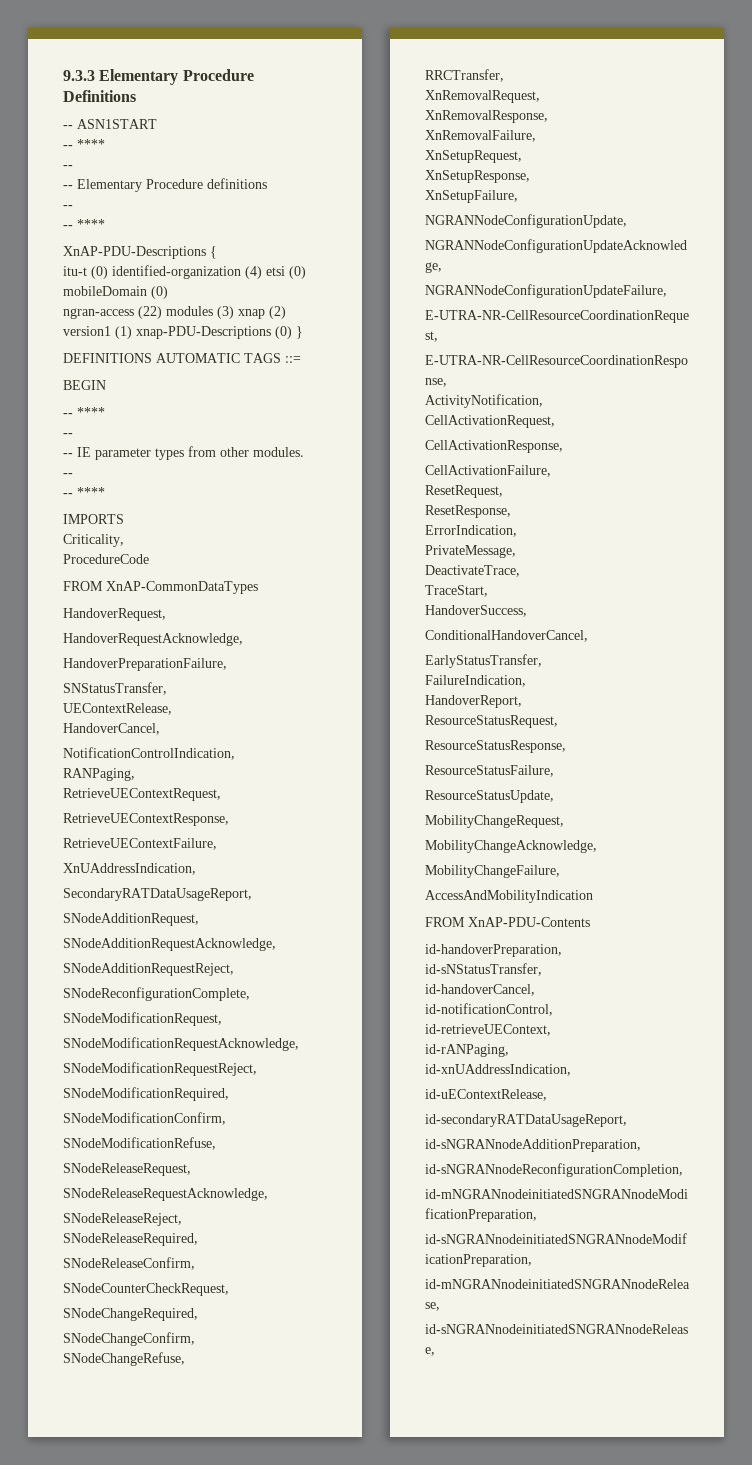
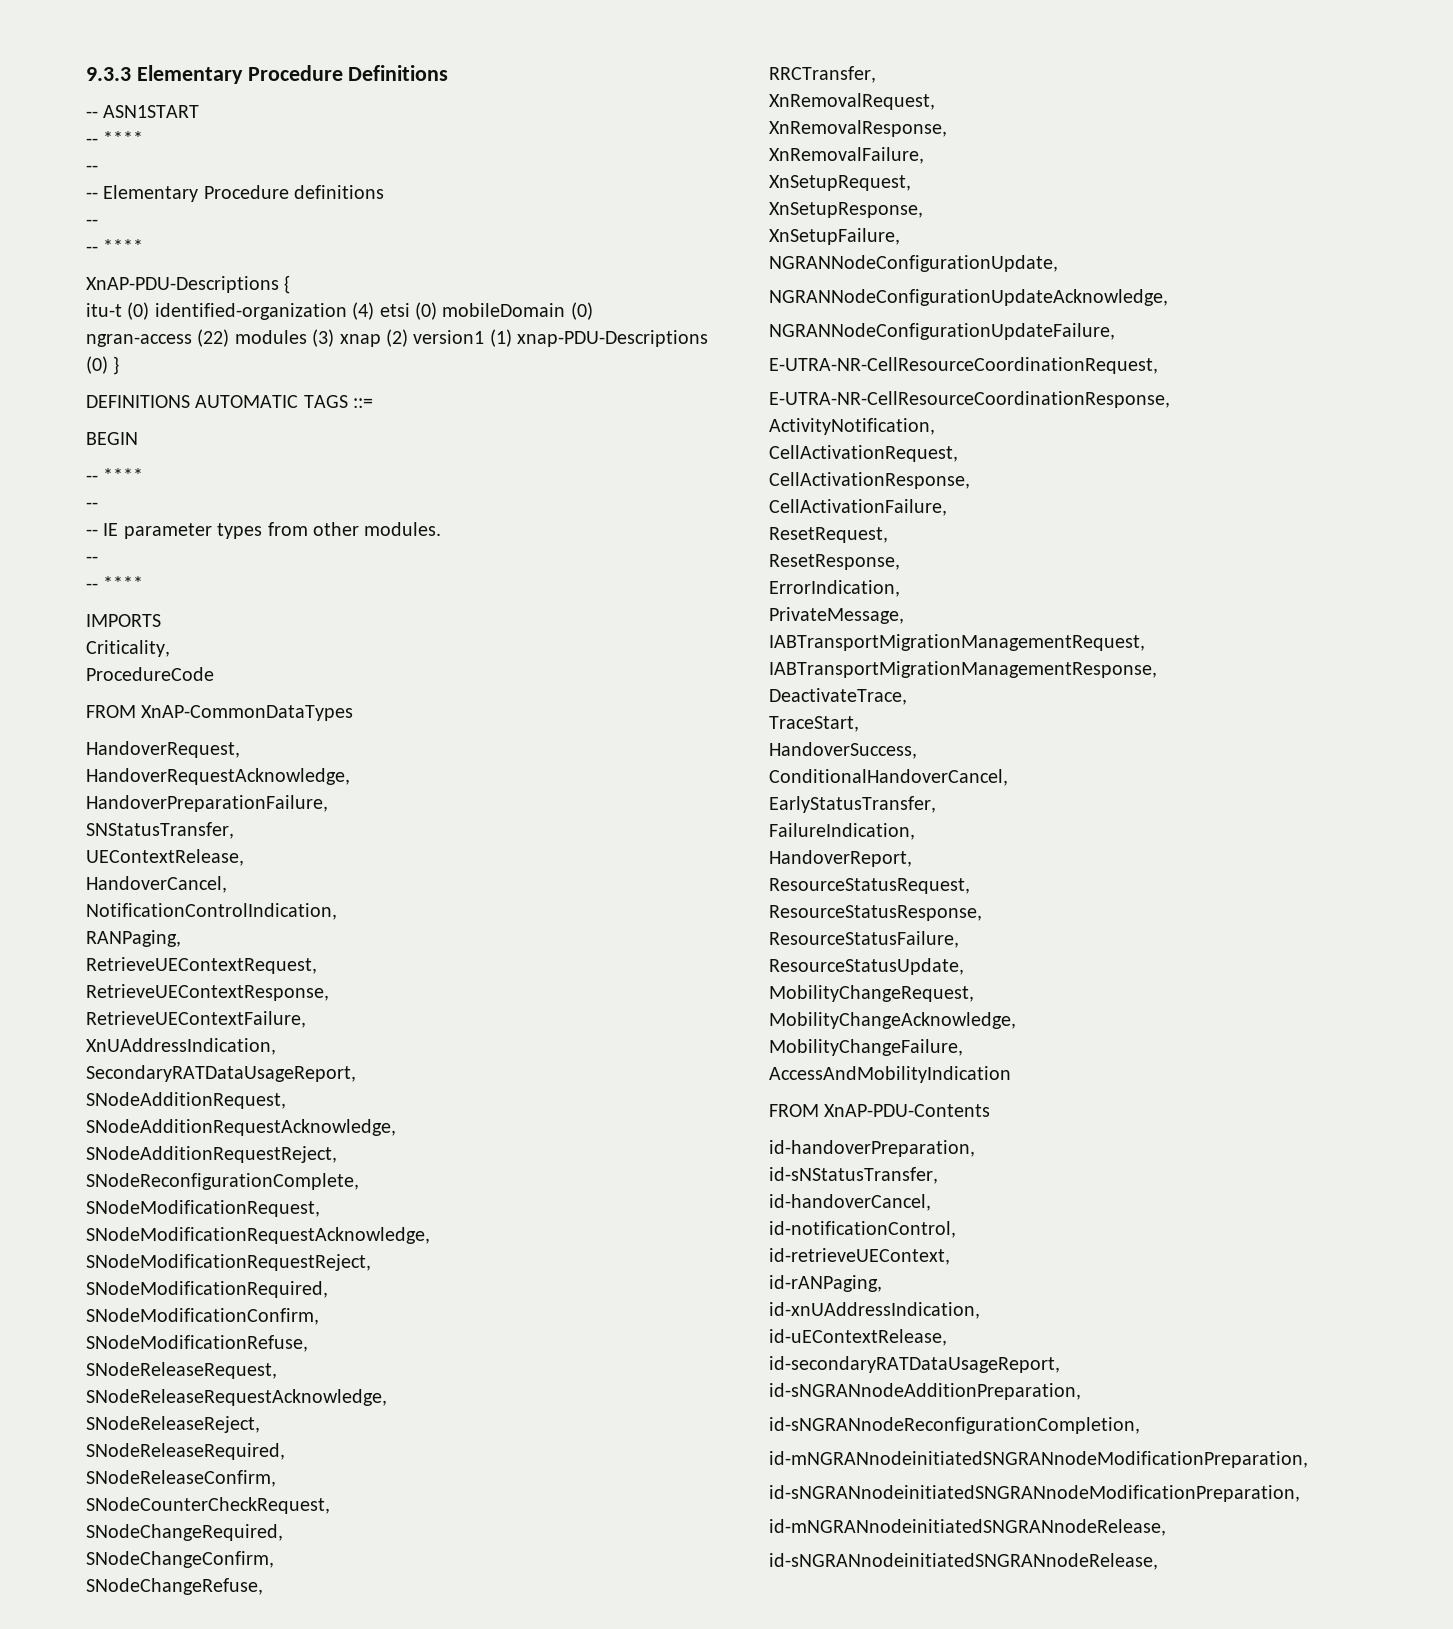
(516, 551) none -> [769,634,1145,651] [769,661,1157,678] // IABTransportMigrationManagementRequest, IABTransportMigrationManagementResponse,

